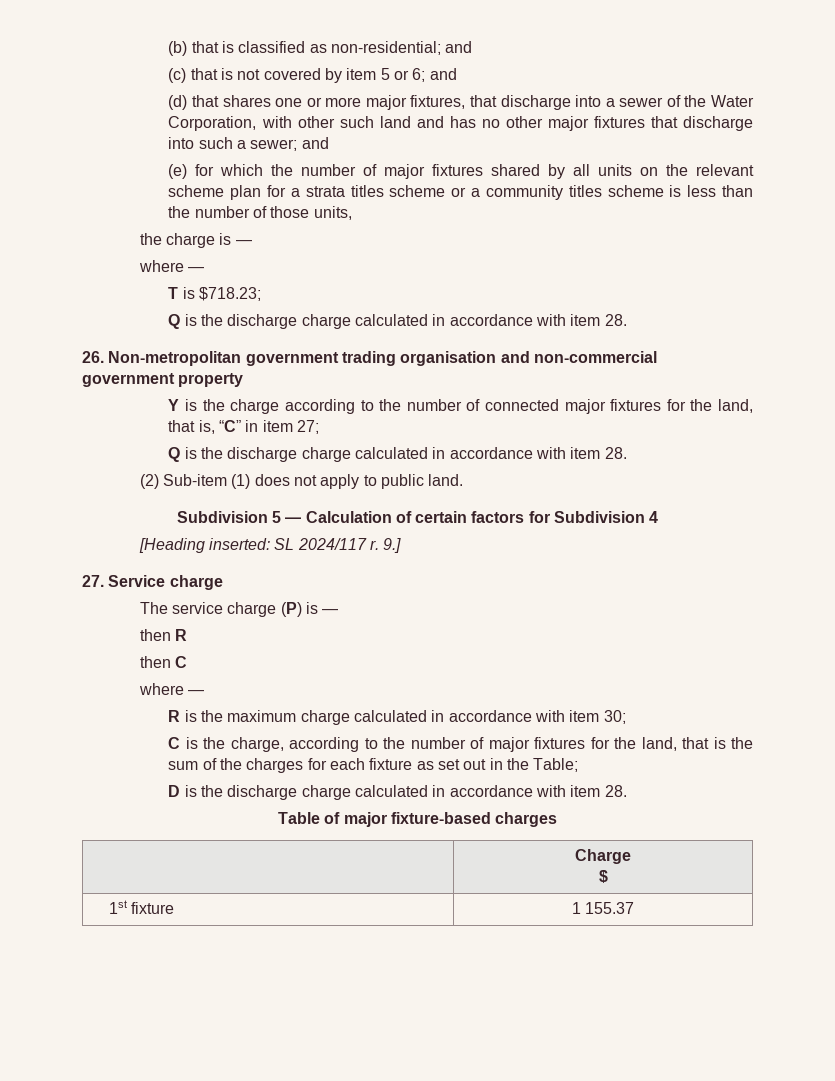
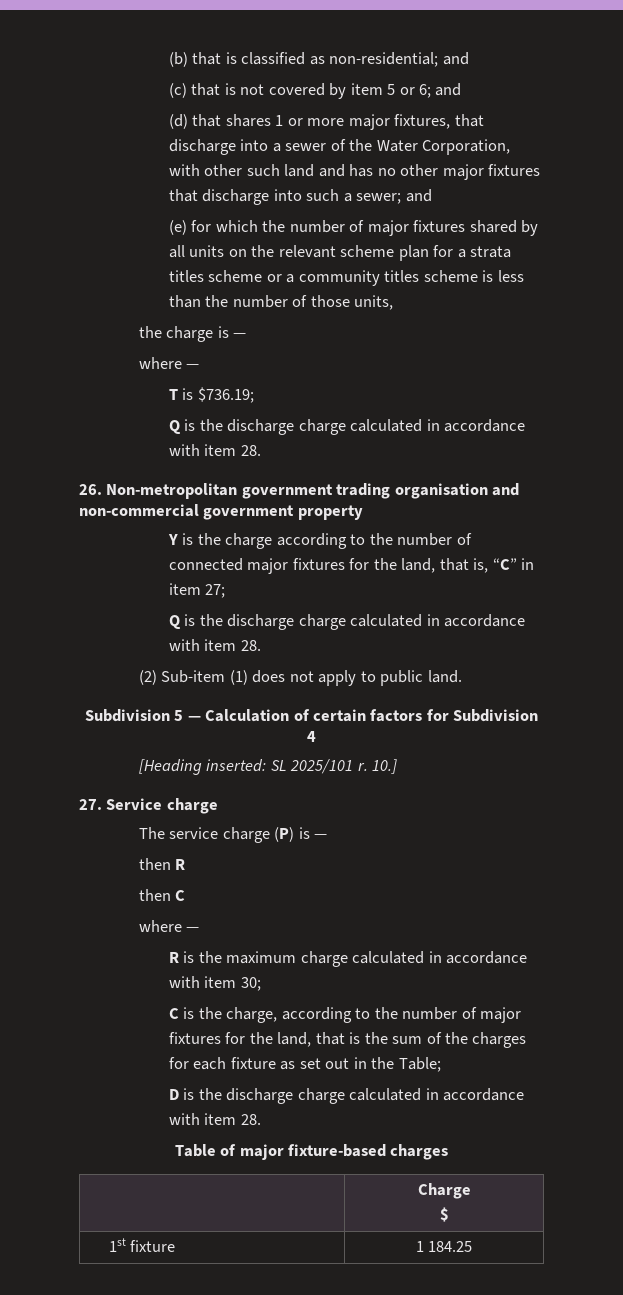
[275,98,303,107] one -> [275,115,284,126] 1
[199,287,262,301] $718.23; -> [197,387,254,403] $736.19;
[297,538,402,553] 2024/117 r. 9.] -> [290,759,398,774] 2025/101 r. 10.]
[585,902,635,914] 155.37 -> [428,1241,473,1252] 184.25

